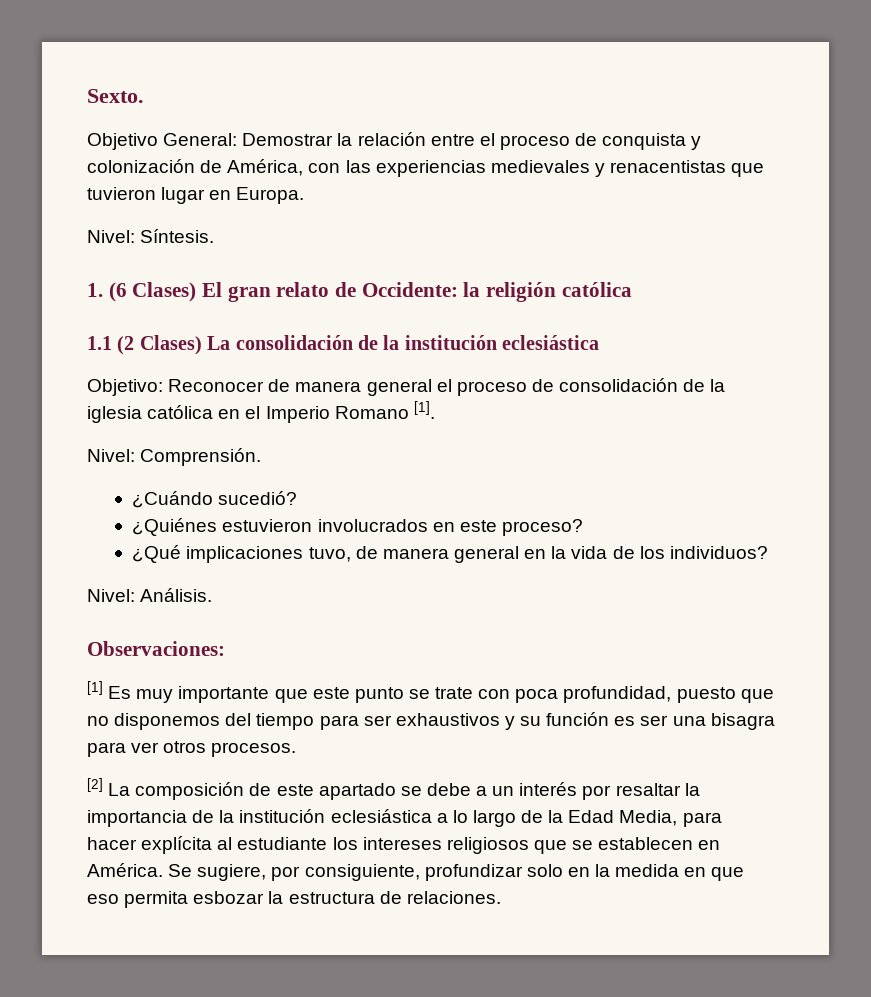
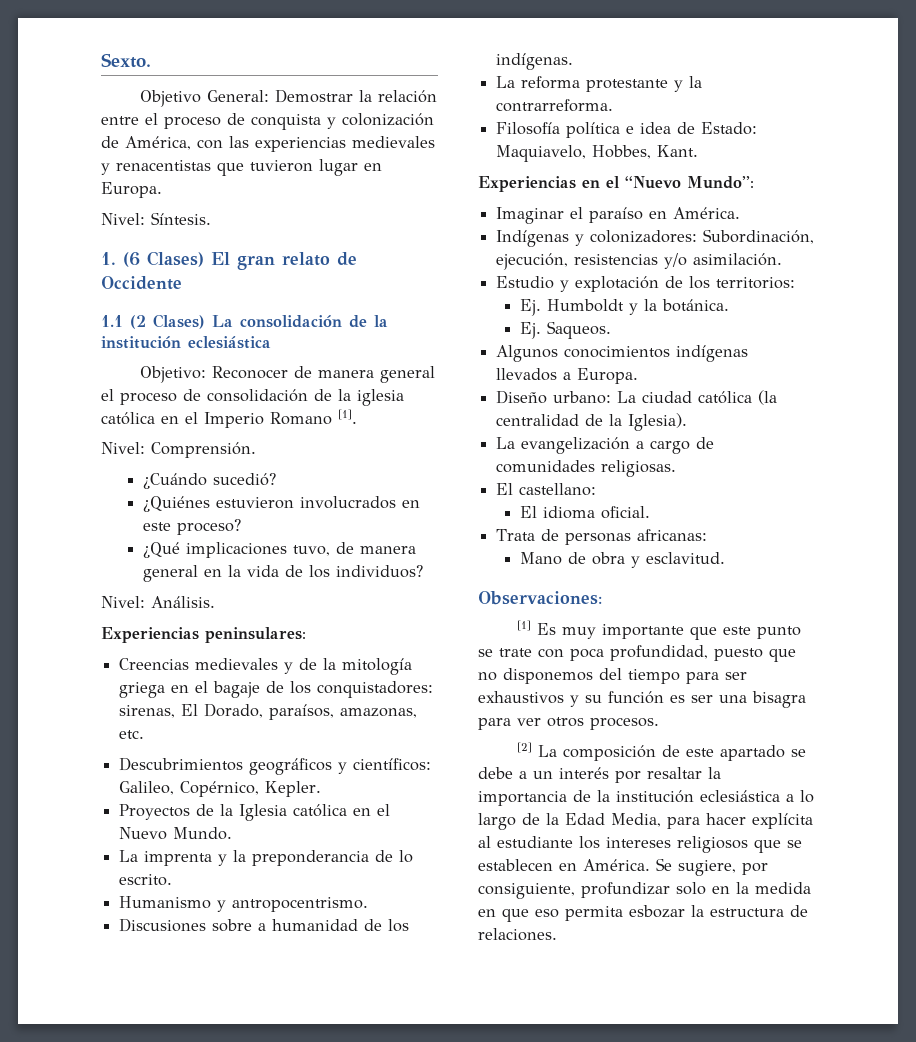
[361,282,632,302] Occidente: la religión católica -> [101,276,182,290] Occidente
(213, 595) none -> [101,627,306,643] [119,658,413,675] [119,681,434,698] [119,703,418,720] [119,730,145,739] [119,757,432,775] [119,781,322,797] [119,804,391,821] [119,827,233,840] [119,850,414,866] [119,874,173,886] [119,896,369,912] [119,918,410,932] [496,53,574,70] [496,76,703,92] [496,99,614,112] [496,122,758,138] [496,145,699,162] [478,176,754,192] [496,207,741,224] [496,229,815,247] [496,253,783,270] [496,276,796,292] [519,299,729,316] [519,321,611,339] [496,345,749,362] [496,368,639,384] [496,390,778,405] [496,413,688,431] [496,437,715,454] [496,460,677,477] [496,483,597,496] [519,506,650,519] [496,529,708,545] [519,552,725,568] // Experiencias peninsulares: // Creencias medievales y de la mitología griega en el bagaje de los conquistadores: sirenas, El Dorado, paraísos, amazonas, etc. // Descubrimientos geográficos y científicos: Galileo, Copérnico, Kepler. // Proyectos de la Iglesia católica en el Nuevo Mundo. // La imprenta y la preponderancia de lo escrito. // Humanismo y antropocentrismo. // Discusiones sobre a humanidad de los indígenas. // La reforma protestante y la contrarreforma. // Filosofía política e idea de Estado: Maquiavelo, Hobbes, Kant. // Experiencias en el “Nuevo Mundo”: // Imaginar el paraíso en América. // Indígenas y colonizadores: Subordinación, ejecución, resistencias y/o asimilación. // Estudio y explotación de los territorios: // Ej. Humboldt y la botánica. // Ej. Saqueos. // Algunos conocimientos indígenas llevados a Europa. // Diseño urbano: La ciudad católica (la centralidad de la Iglesia). // La evangelización a cargo de comunidades religiosas. // El castellano: // El idioma oficial. // Trata de personas africanas: // Mano de obra y esclavitud.

